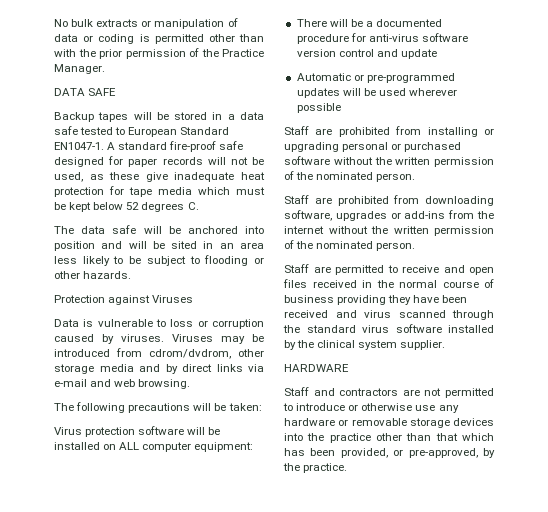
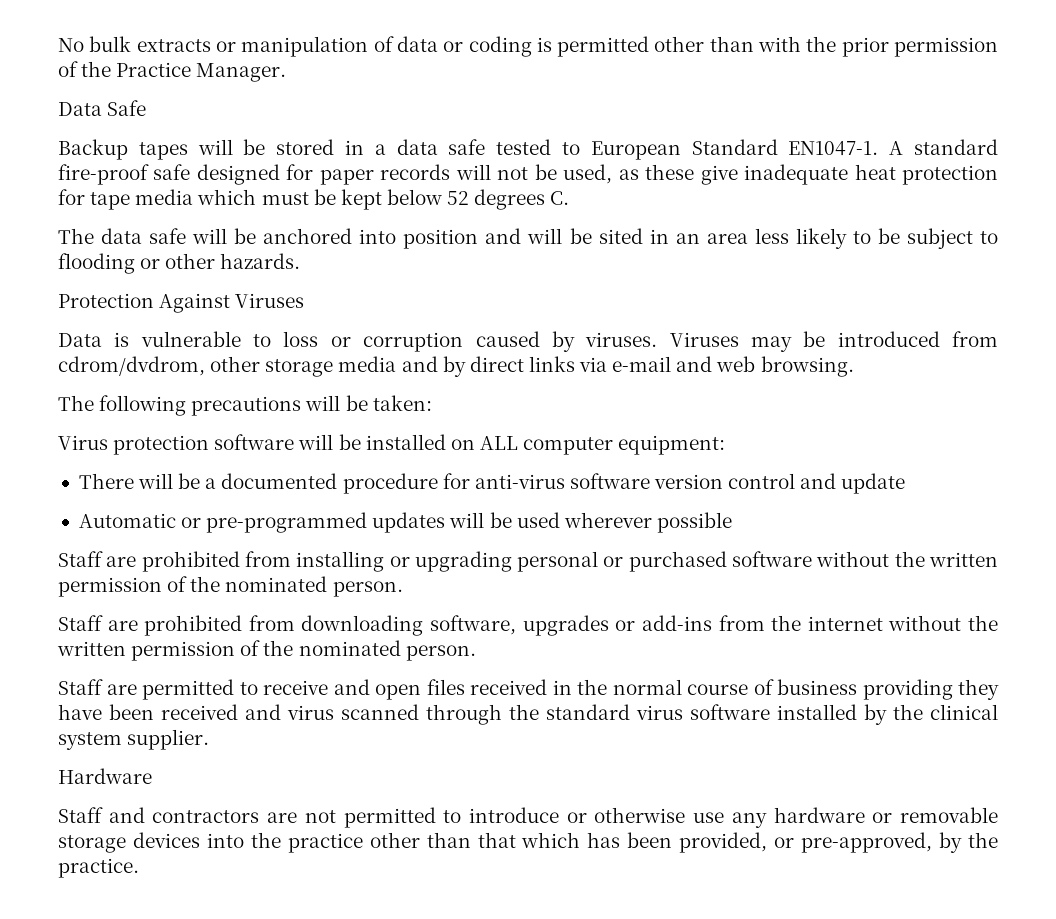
[54,88,117,96] DATA SAFE -> [58,100,147,116] Data Safe
[108,295,151,305] against -> [159,293,231,313] Against
[284,364,349,372] HARDWARE -> [58,768,152,784] Hardware

